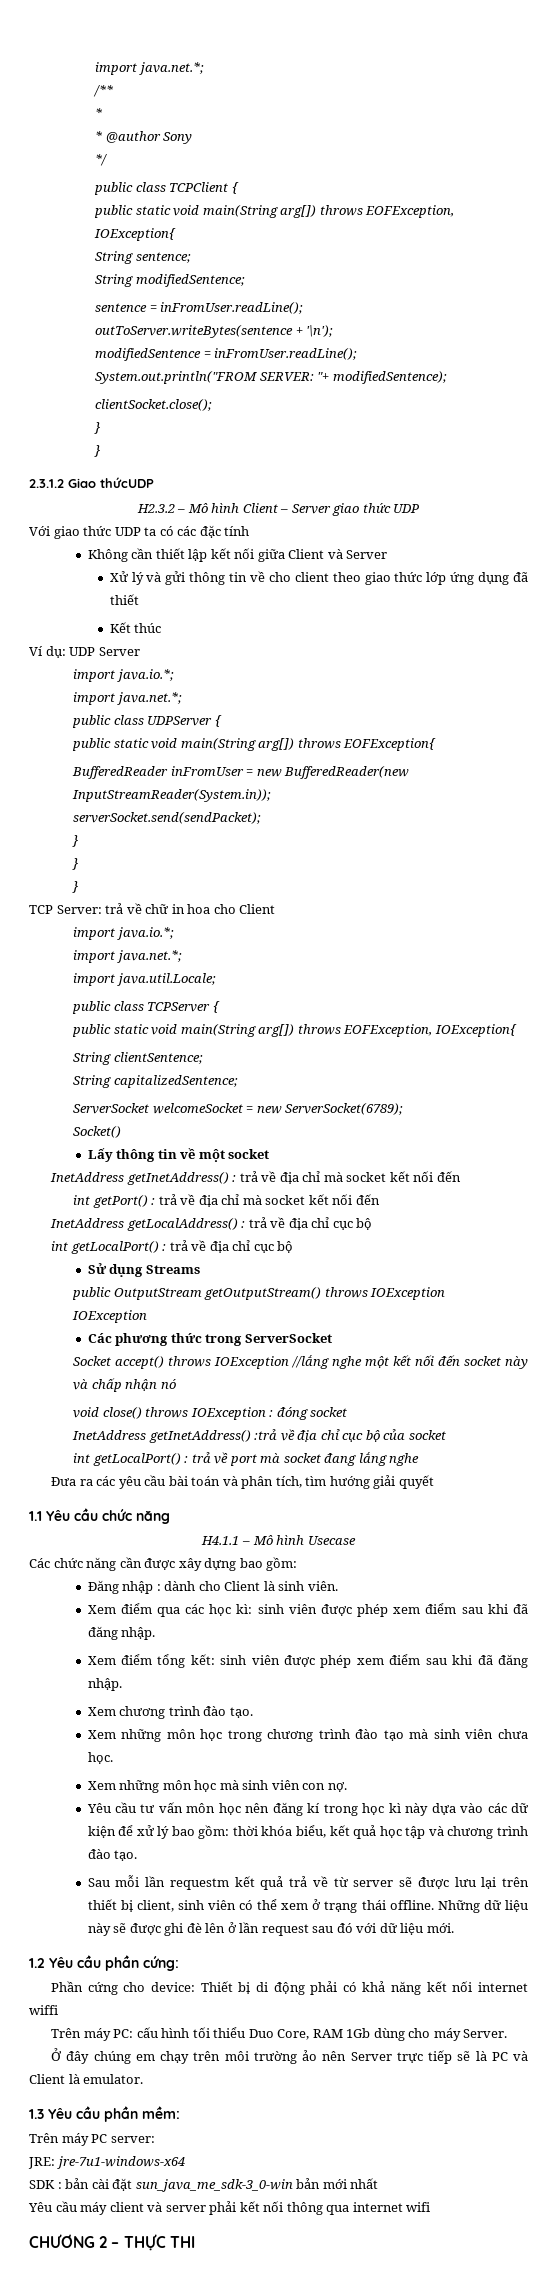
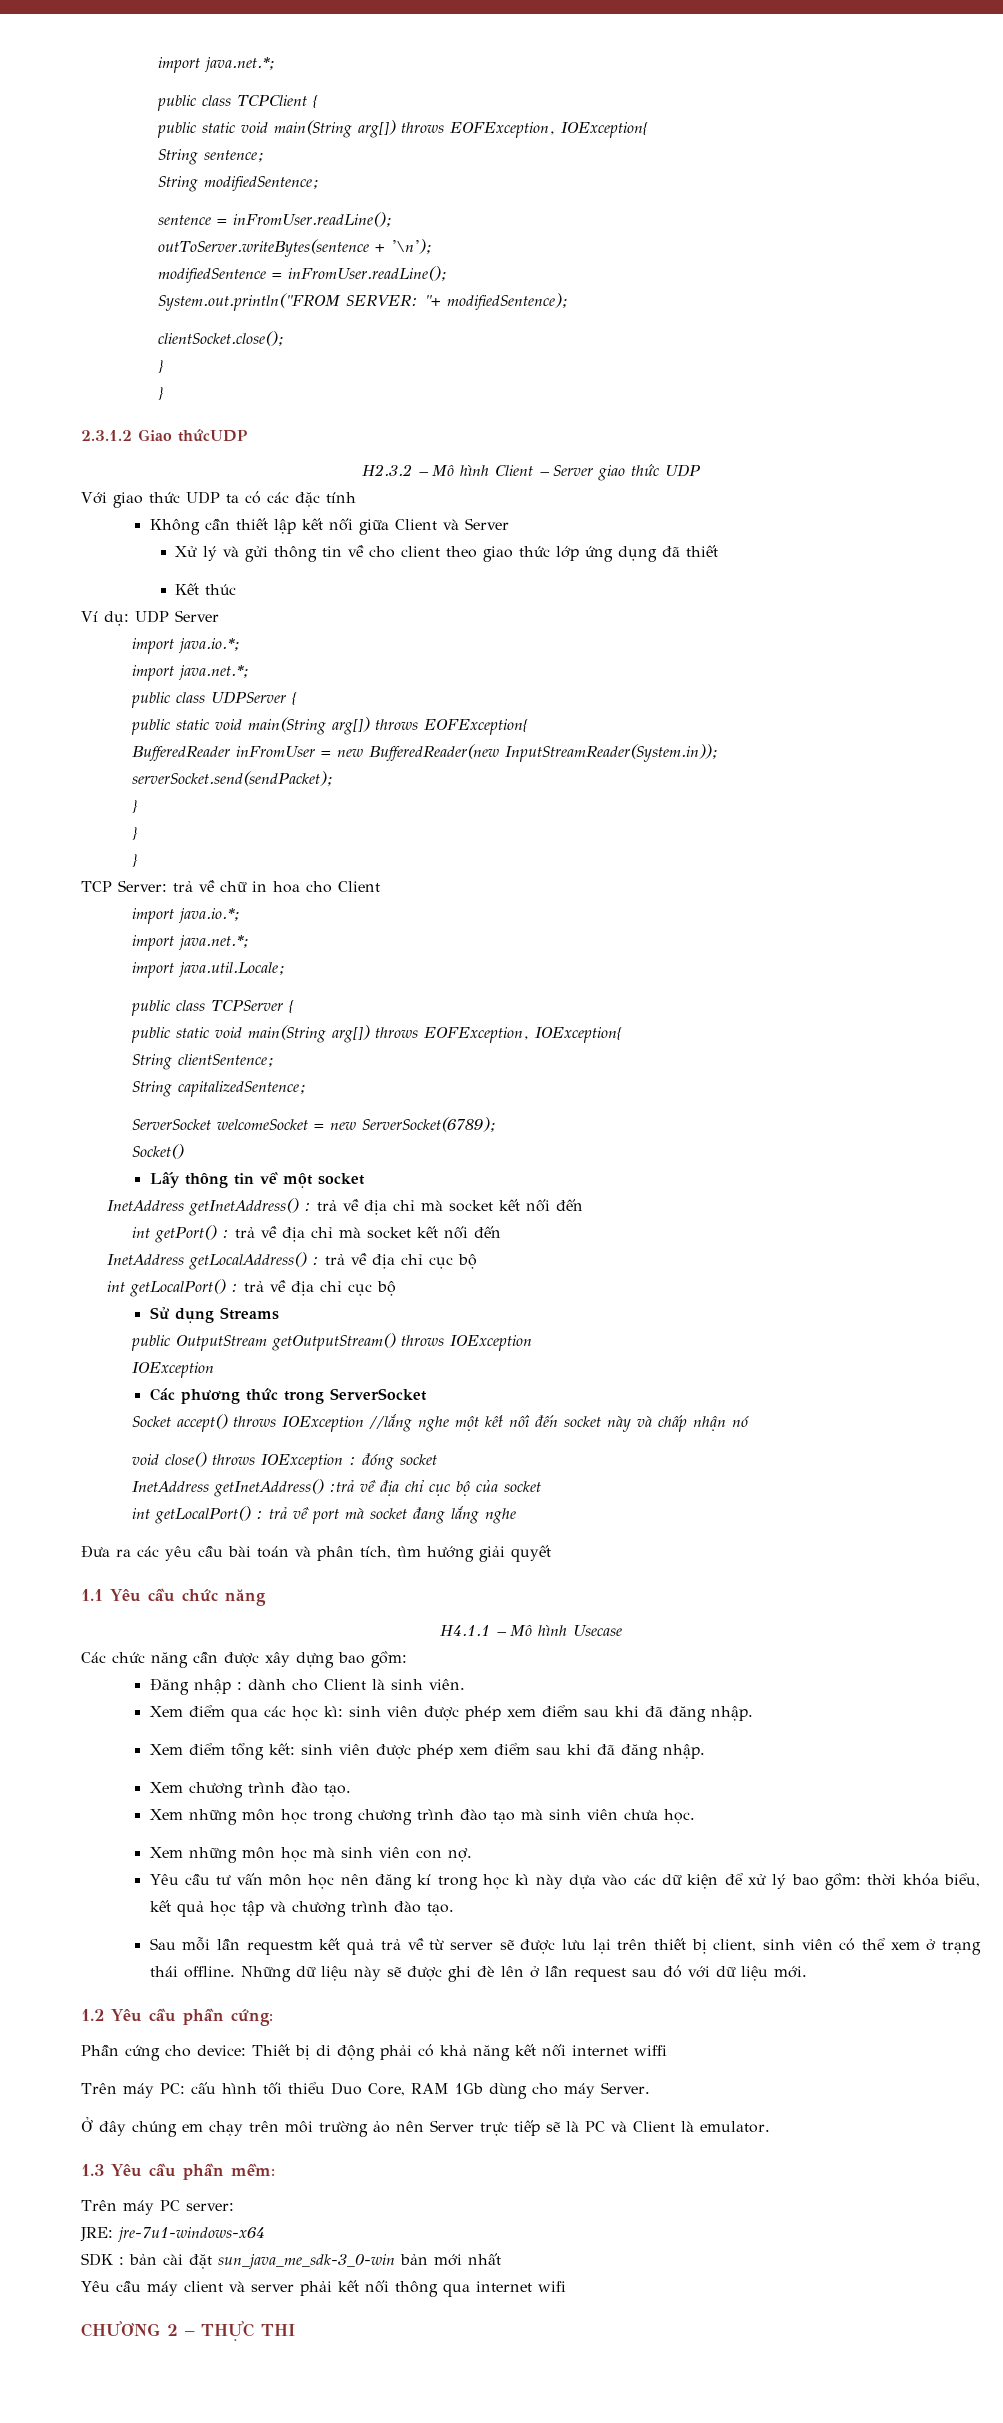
[95,62,204,75] [93,85,115,97] [95,108,104,118] [95,131,193,144] [95,154,108,166] import java.net.*; // /** // * // * @author Sony // */ -> [157,57,275,73] import java.net.*;

